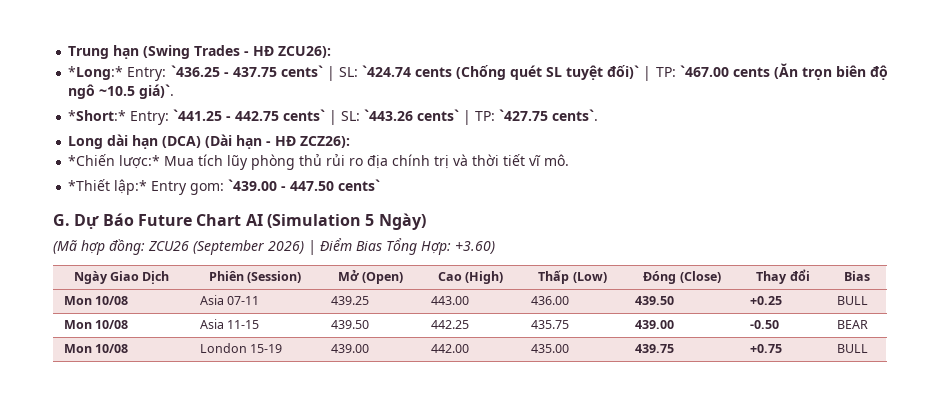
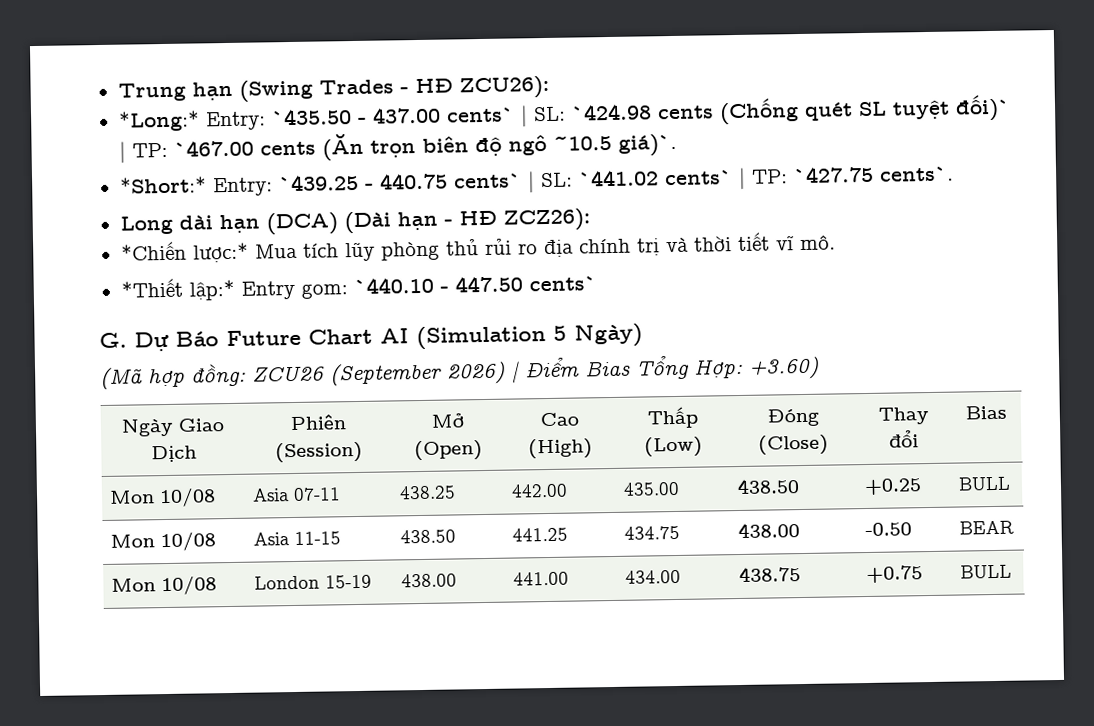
[170,65,411,81] `436.25 - 437.75 cents` | SL: `424.74 -> [270,103,652,128] `435.50 - 437.00 cents` | SL: `424.98
[173,109,414,125] `441.25 - 442.75 cents` | SL: `443.26 -> [278,169,659,194] `439.25 - 440.75 cents` | SL: `441.02
[228,179,278,191] `439.00 -> [353,276,434,295] `440.10
[330,296,369,305] [430,296,469,305] [530,296,569,305] [634,296,674,305] 439.25 | 443.00 | 436.00 | 439.50 -> [399,485,457,500] [511,483,569,498] [623,481,681,496] [737,478,801,495] 438.25 | 442.00 | 435.00 | 438.50
[330,320,369,329] [430,320,469,329] [530,320,569,329] [634,320,674,329] 439.50 | 442.25 | 435.75 | 439.00 -> [400,529,457,544] [512,527,569,542] [624,525,681,540] [738,522,801,539] 438.50 | 441.25 | 434.75 | 438.00
[330,344,369,353] [430,344,469,353] [530,344,569,353] [634,344,674,353] 439.00 | 442.00 | 435.00 | 439.75 -> [401,573,458,588] [513,571,570,586] [625,569,682,584] [739,566,802,583] 438.00 | 441.00 | 434.00 | 438.75

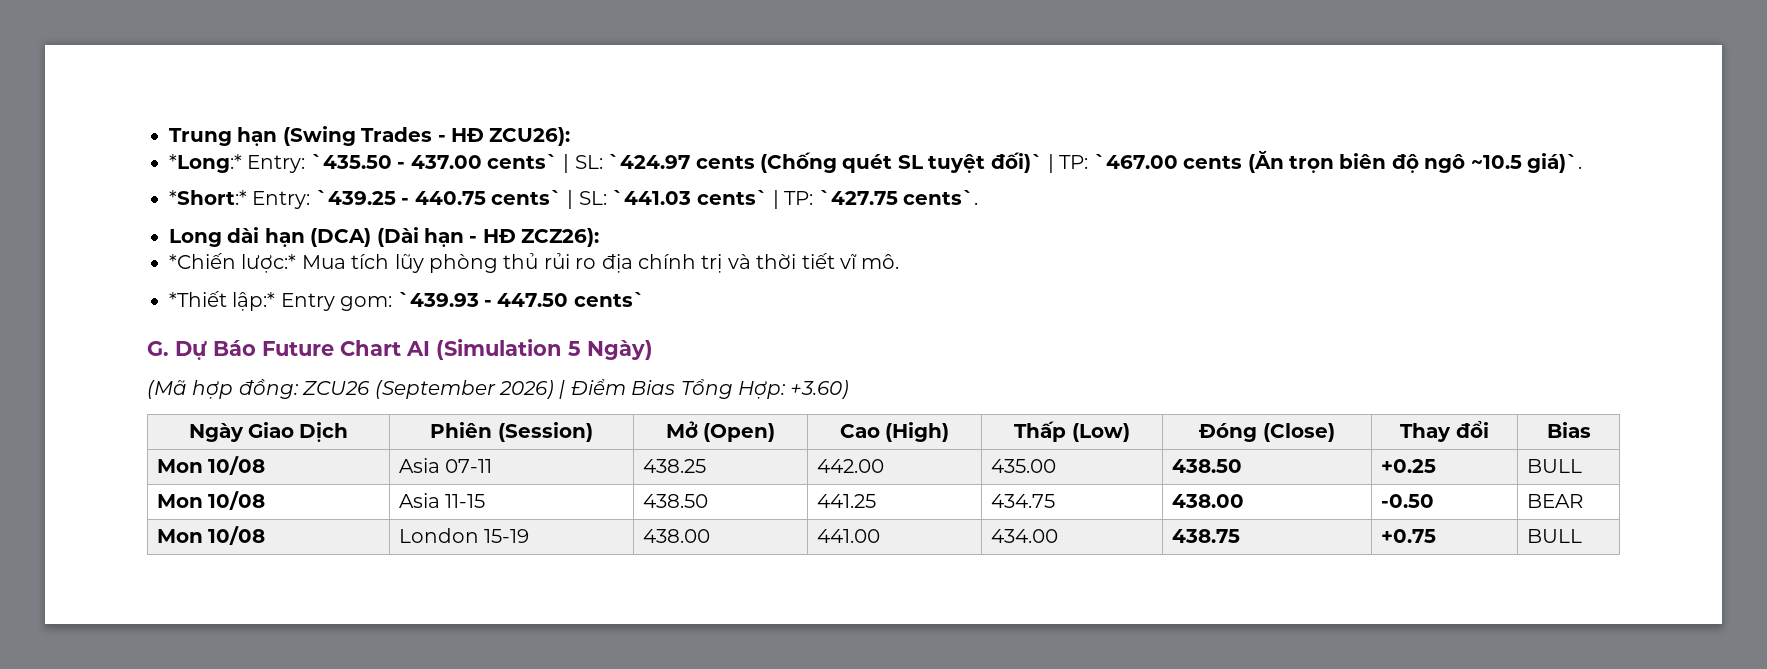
[570,103,652,121] `424.98 -> [608,154,691,169] `424.97
[577,169,659,187] `441.02 -> [612,190,692,205] `441.03
[353,276,434,295] `440.10 -> [397,292,479,307] `439.93

